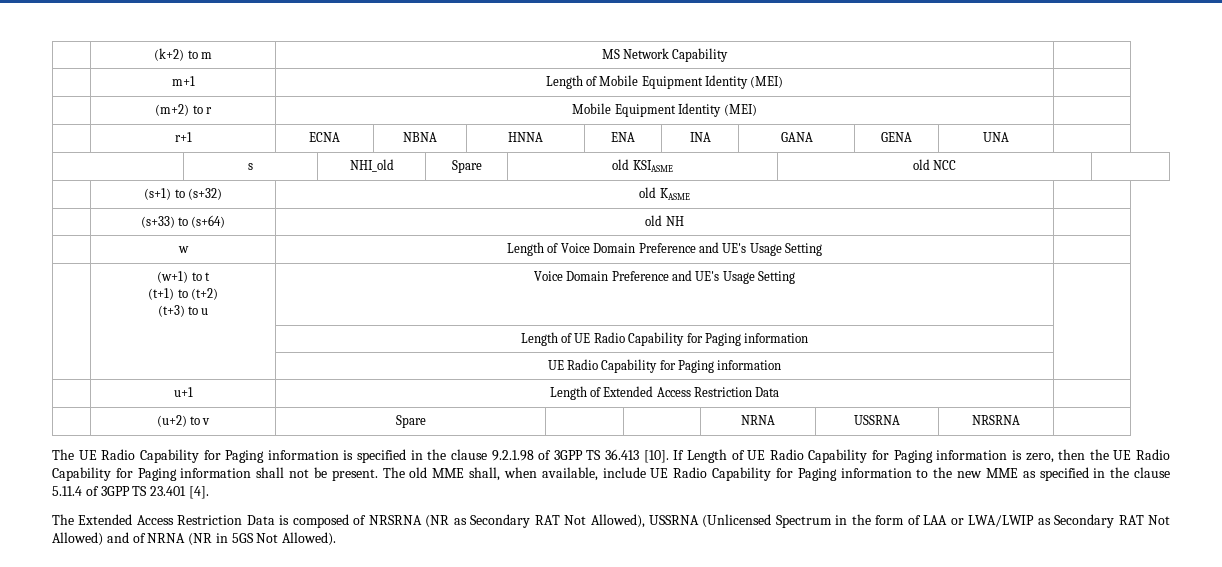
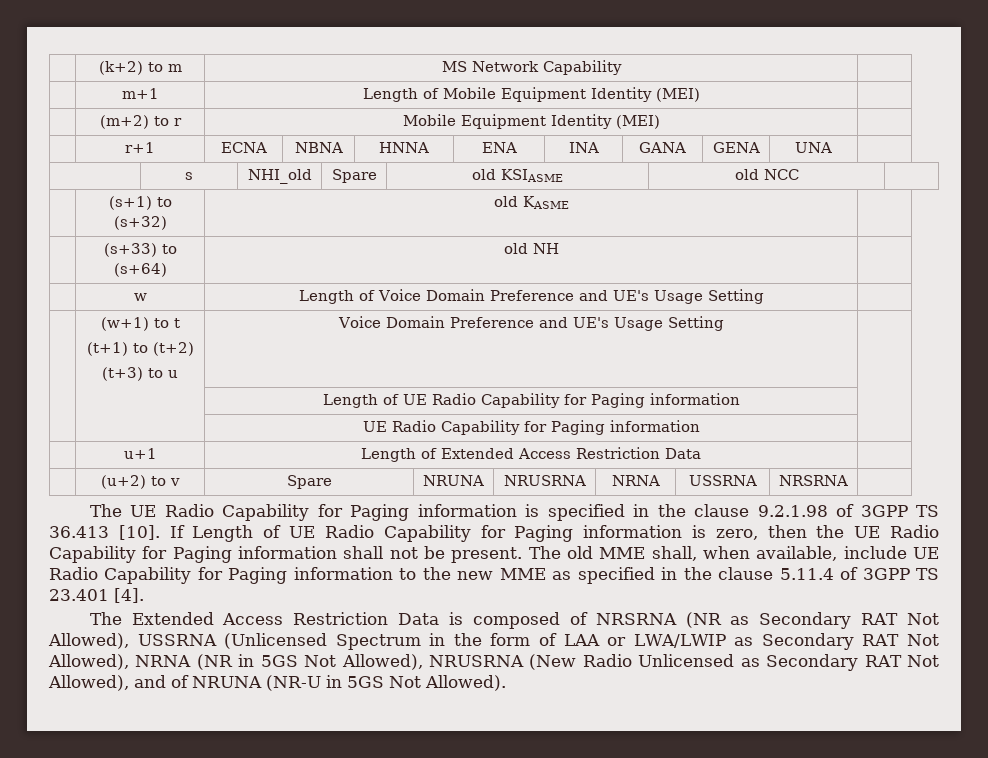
(426, 421) | -> [423,475,484,486] [503,475,586,486] NRUNA | NRUSRNA
[52,532,146,546] Allowed) and of -> [48,654,129,670] Allowed),
(279, 538) none -> [341,654,939,671] [48,675,421,691] Allowed), NRUSRNA (New Radio Unlicensed as Secondary RAT Not Allowed), and of NRUNA (NR-U in 5GS Not

